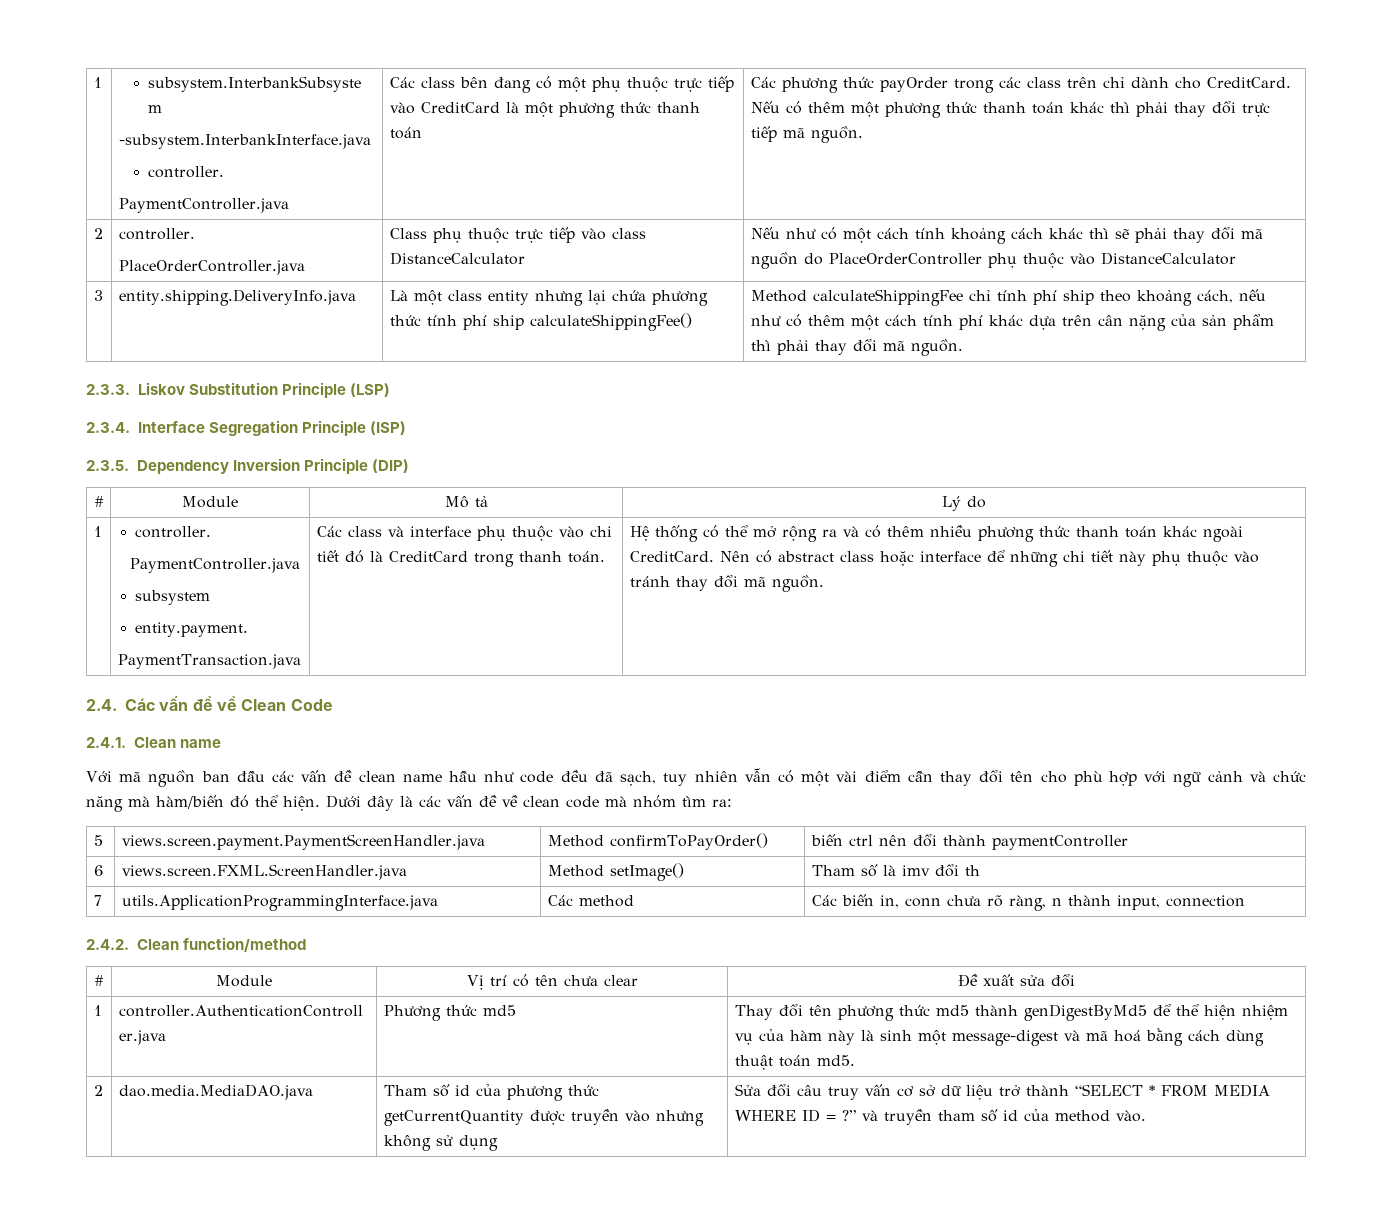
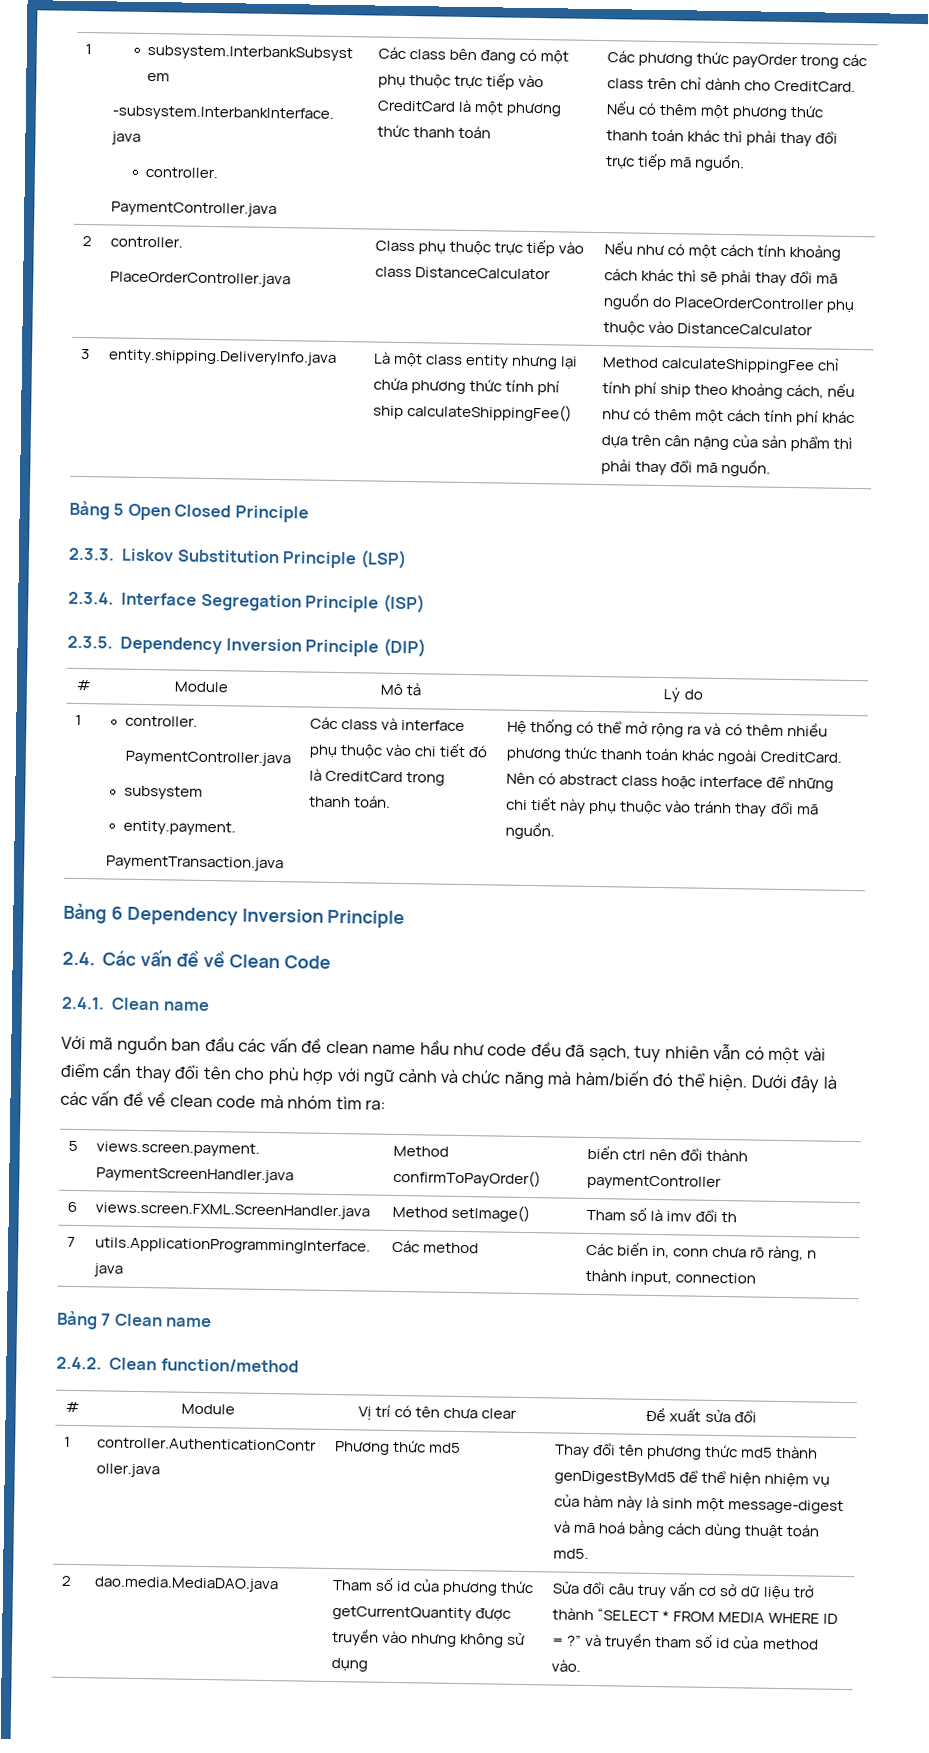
(963, 347) none -> [69,500,309,523] // Bảng 5 Open Closed Principle
(824, 583) none -> [63,902,406,929] // Bảng 6 Dependency Inversion Principle
(1245, 901) none -> [56,1310,213,1330] // Bảng 7 Clean name

